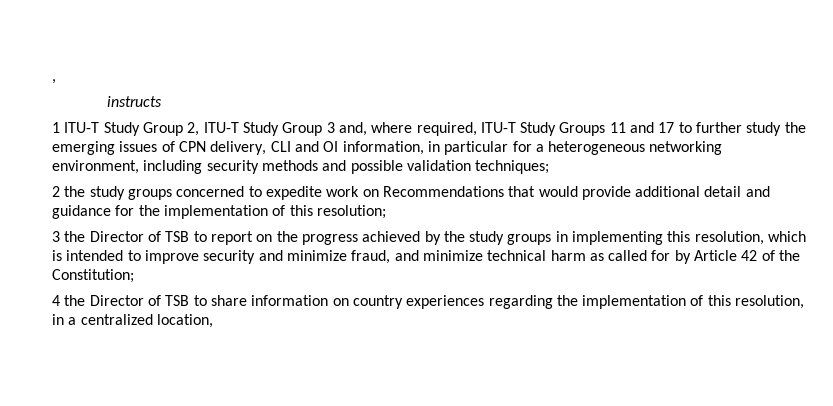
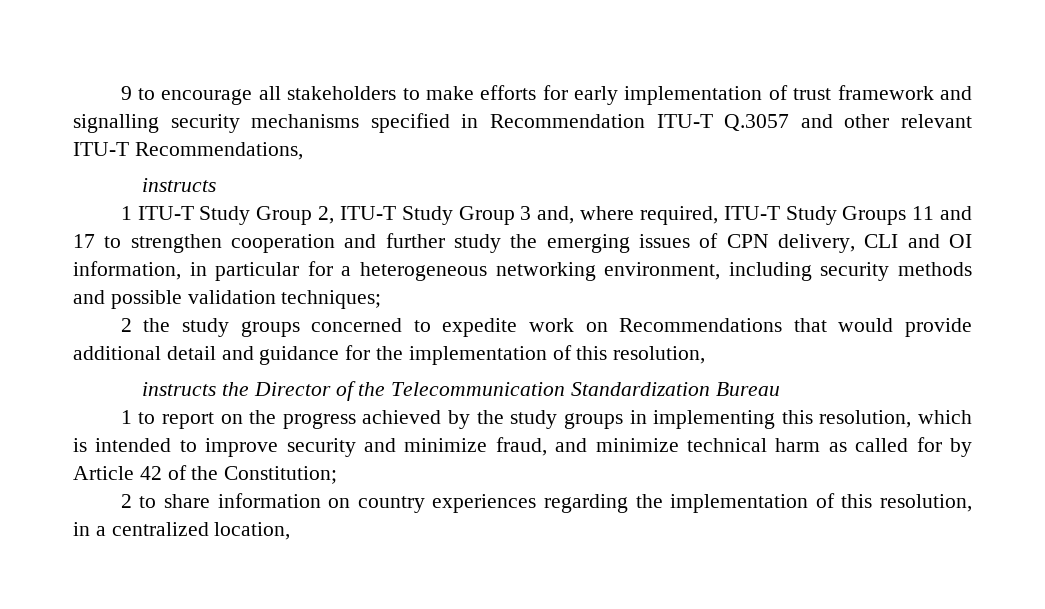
[52,79,56,84] , -> [120,85,972,105] [73,113,973,133] [73,142,303,160] 9 to encourage all stakeholders to make efforts for early implementation of trust framework and signalling security mechanisms specified in Recommendation ITU-T Q.3057 and other relevant ITU-T Recommendations,
(692, 127) none -> [130,234,377,253] strengthen cooperation and
[316,205,386,219] [52,231,190,242] resolution; // 3 the Director of TSB -> [613,346,706,364] [142,381,780,401] [120,410,132,424] resolution, // instructs the Director of the Telecommunication Standardization Bureau // 1
[52,295,190,306] 4 the Director of TSB -> [120,494,132,508] 2

